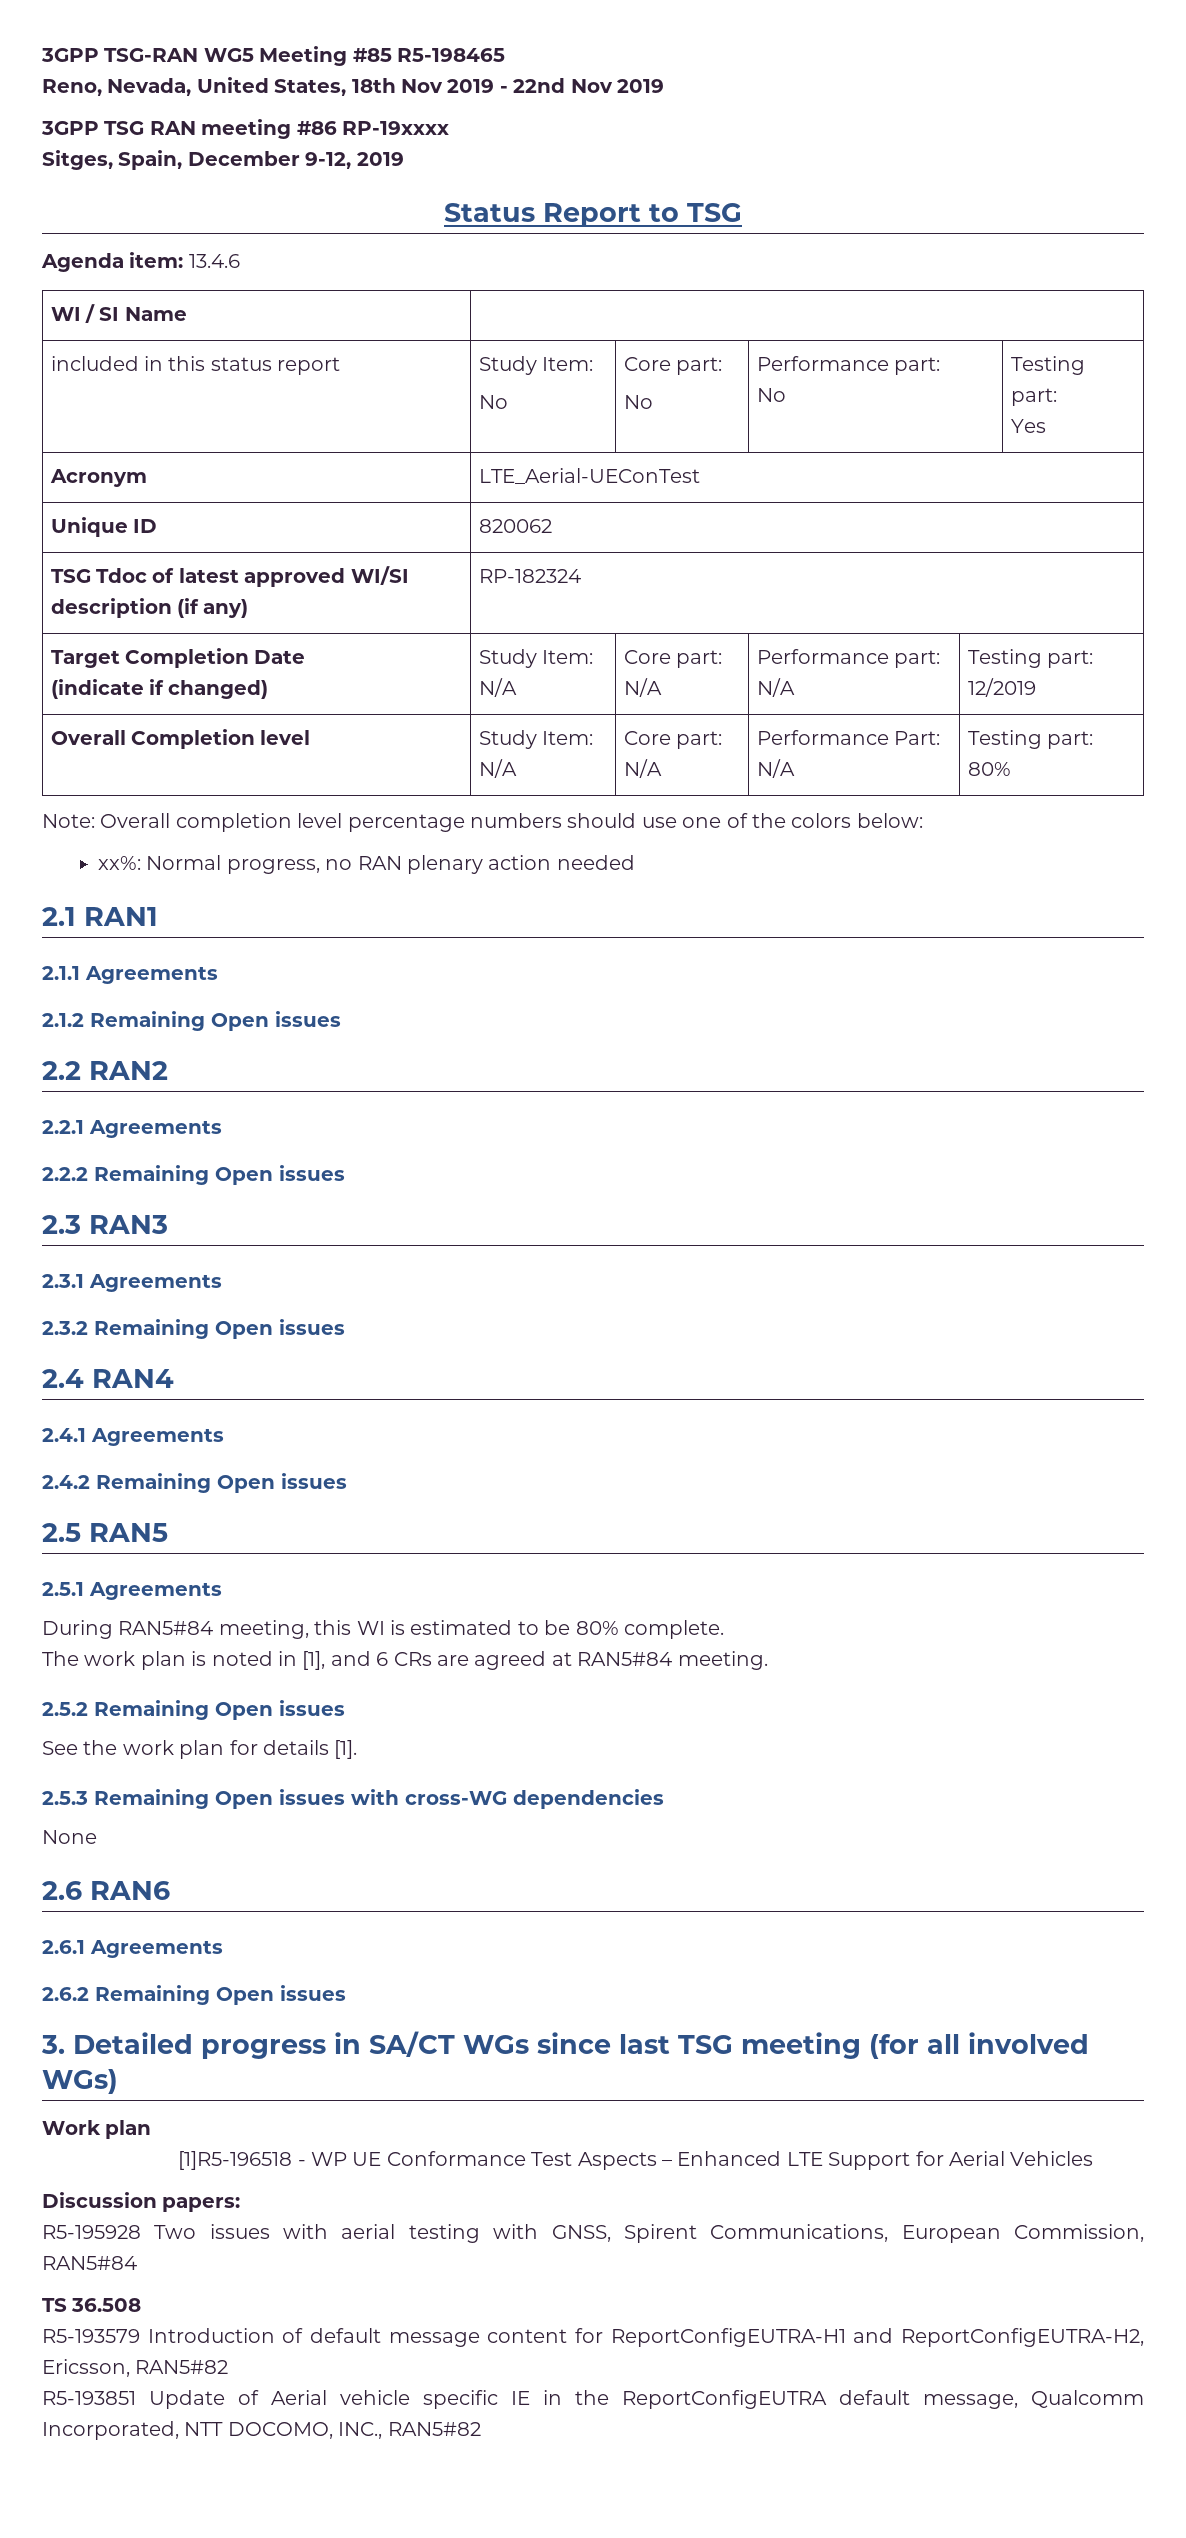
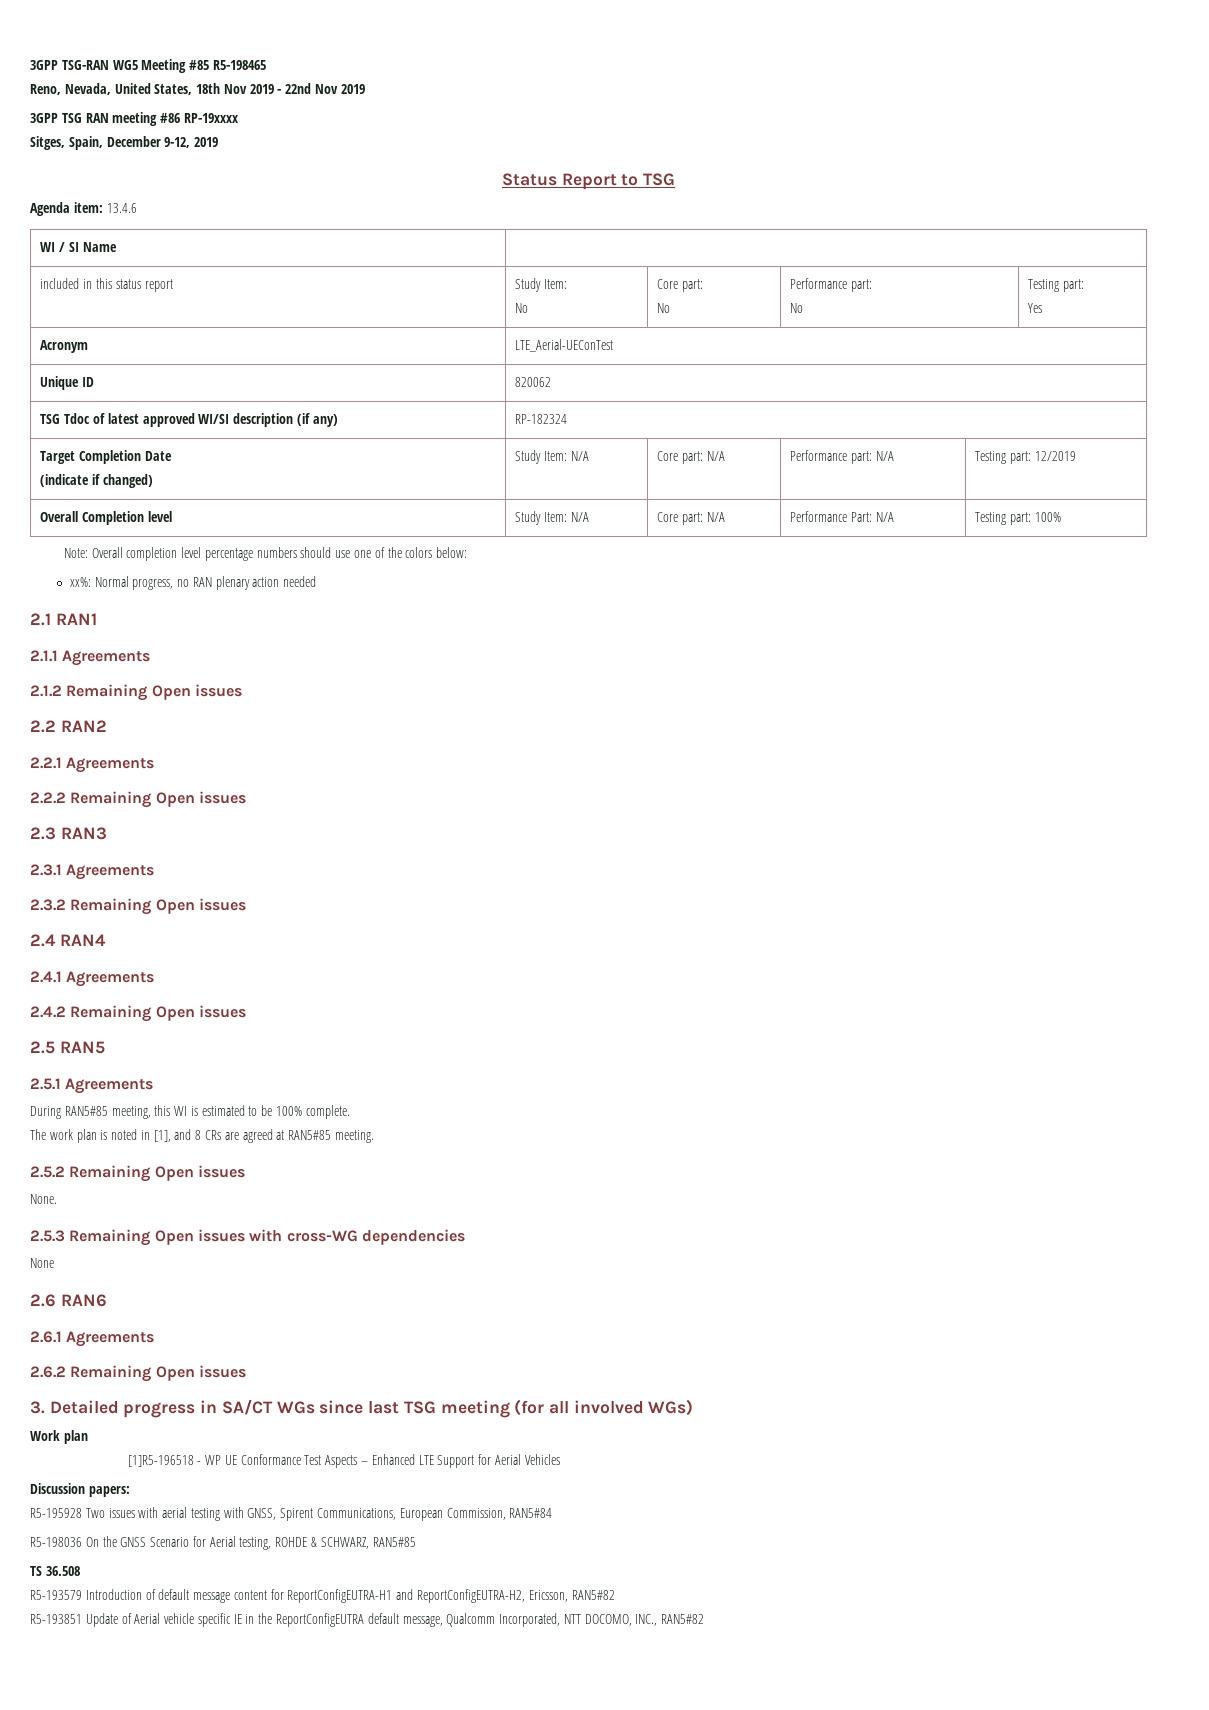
[967,762,1011,776] 80% -> [1035,512,1062,522] 100%
[118,1621,214,1635] RAN5#84 -> [64,1106,108,1116] RAN5#85
[575,1621,619,1635] 80% -> [276,1106,303,1116] 100%
[376,1652,389,1666] 6 -> [195,1130,202,1140] 8
[577,1652,673,1666] RAN5#84 -> [288,1130,332,1140] RAN5#85
[42,1740,358,1759] See the work plan for details [1]. -> [30,1194,57,1204] None.
(137, 2263) none -> [30,1536,416,1550] // R5-198036 On the GNSS Scenario for Aerial testing, ROHDE & SCHWARZ, RAN5#85

